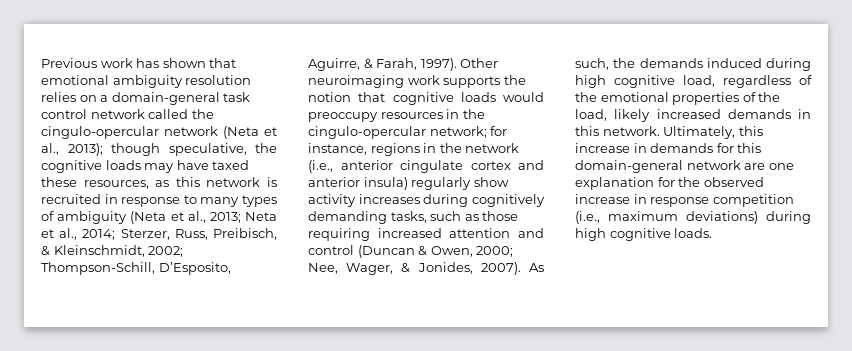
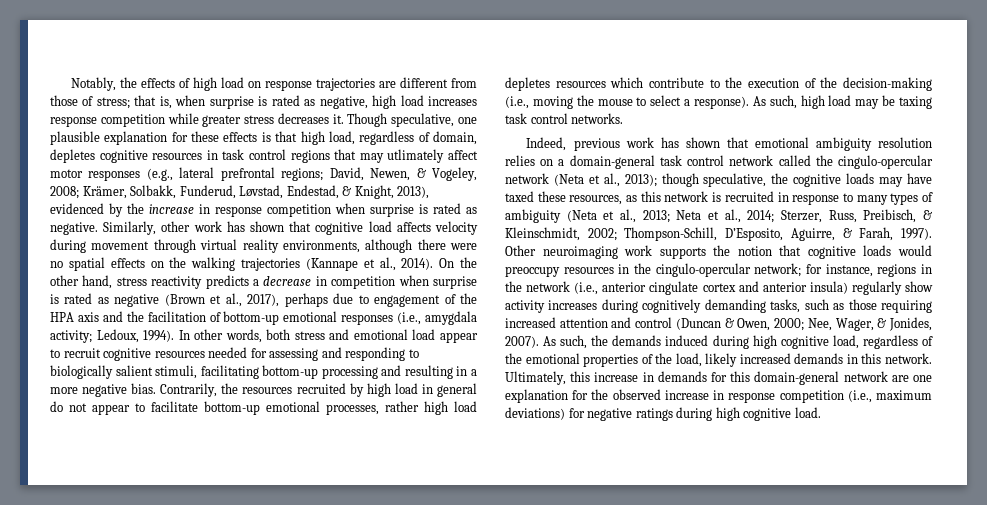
[41,58,97,68] Previous -> [71,77,478,91] [50,95,477,109] [50,113,477,127] [50,131,478,145] [50,149,479,163] [50,167,478,181] [50,185,430,199] [50,203,477,217] [50,221,478,235] [50,239,477,253] [50,257,477,271] [50,275,477,289] [50,293,477,307] [50,311,477,325] [50,329,478,343] [50,347,419,361] [50,365,477,379] [50,383,477,397] [50,401,477,415] [505,77,932,91] [505,95,932,109] [505,113,624,124] [526,137,620,151] Notably, the effects of high load on response trajectories are different from those of stress; that is, when surprise is rated as negative, high load increases response competition while greater stress decreases it. Though speculative, one plausible explanation for these effects is that high load, regardless of domain, depletes cognitive resources in task control regions that may utlimately affect motor responses (e.g., lateral prefrontal regions; David, Newen, & Vogeley, 2008; Krämer, Solbakk, Funderud, Løvstad, Endestad, & Knight, 2013), evidenced by the increase in response competition when surprise is rated as negative. Similarly, other work has shown that cognitive load affects velocity during movement through virtual reality environments, although there were no spatial effects on the walking trajectories (Kannape et al., 2014). On the other hand, stress reactivity predicts a decrease in competition when surprise is rated as negative (Brown et al., 2017), perhaps due to engagement of the HPA axis and the facilitation of bottom-up emotional responses (i.e., amygdala activity; Ledoux, 1994). In other words, both stress and emotional load appear to recruit cognitive resources needed for assessing and responding to biologically salient stimuli, facilitating bottom-up processing and resulting in a more negative bias. Contrarily, the resources recruited by high load in general do not appear to facilitate bottom-up emotional processes, rather high load depletes resources which contribute to the execution of the decision-making (i.e., moving the mouse to select a response). As such, high load may be taxing task control networks. // Indeed, previous
[766,211,811,224] [575,228,713,241] during high cognitive loads. -> [568,407,821,421] for negative ratings during high cognitive load.

